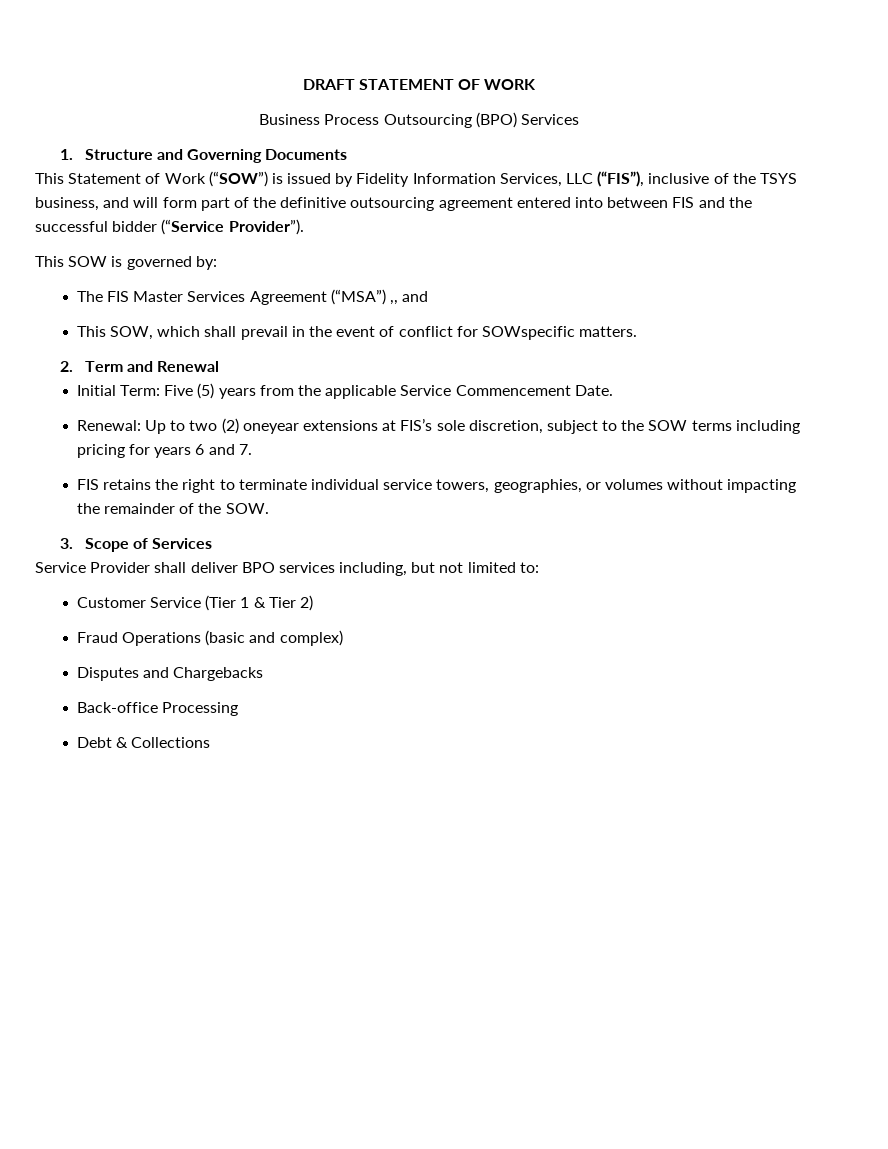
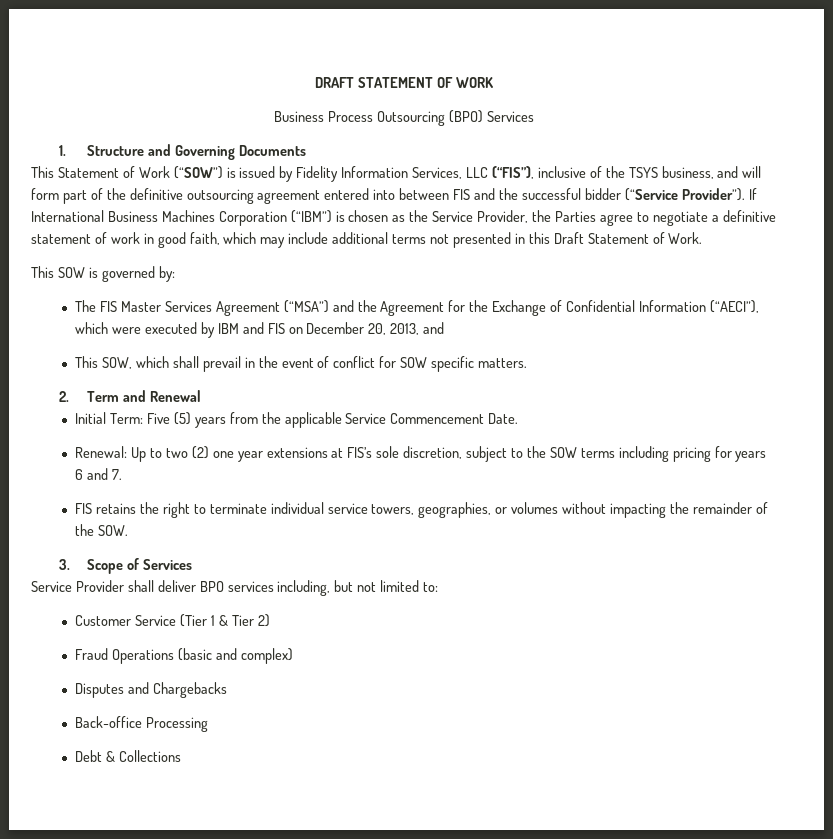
(304, 227) none -> [748,188,757,200] [31,210,776,226] [31,232,703,248] If International Business Machines Corporation (“IBM”) is chosen as the Service Provider, the Parties agree to negotiate a definitive statement of work in good faith, which may include additional terms not presented in this Draft Statement of Work.
[389,300,398,305] ,, -> [332,300,759,316] [75,322,420,338] and the Agreement for the Exchange of Confidential Information (“AECI”), which were executed by IBM and FIS on December 20, 2013,
[481,326,575,340] SOWspecific -> [400,356,475,372] SOW specific
[242,423,299,434] oneyear -> [212,451,263,462] one year

